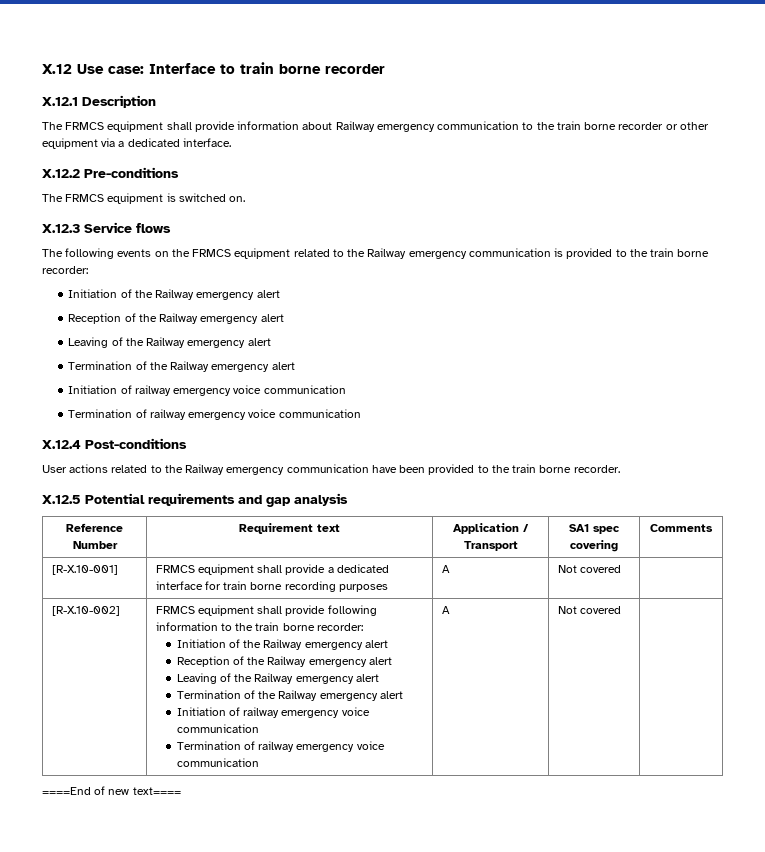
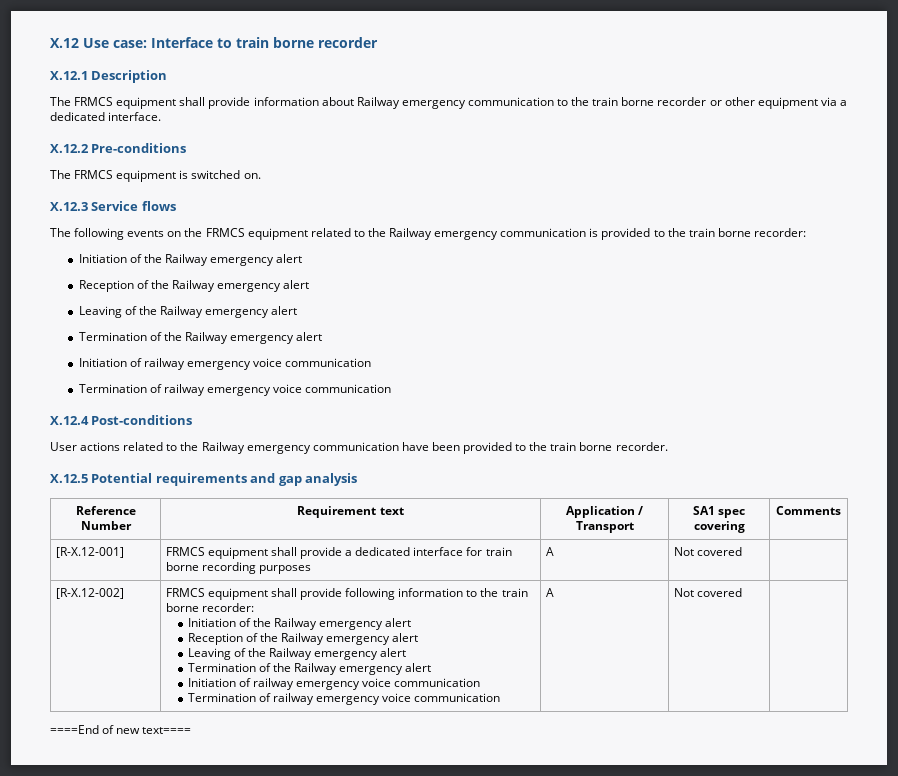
[51,565,118,575] [R-X.10-001] -> [55,547,124,558] [R-X.12-001]
[51,606,120,616] [R-X.10-002] -> [55,588,124,599] [R-X.12-002]

